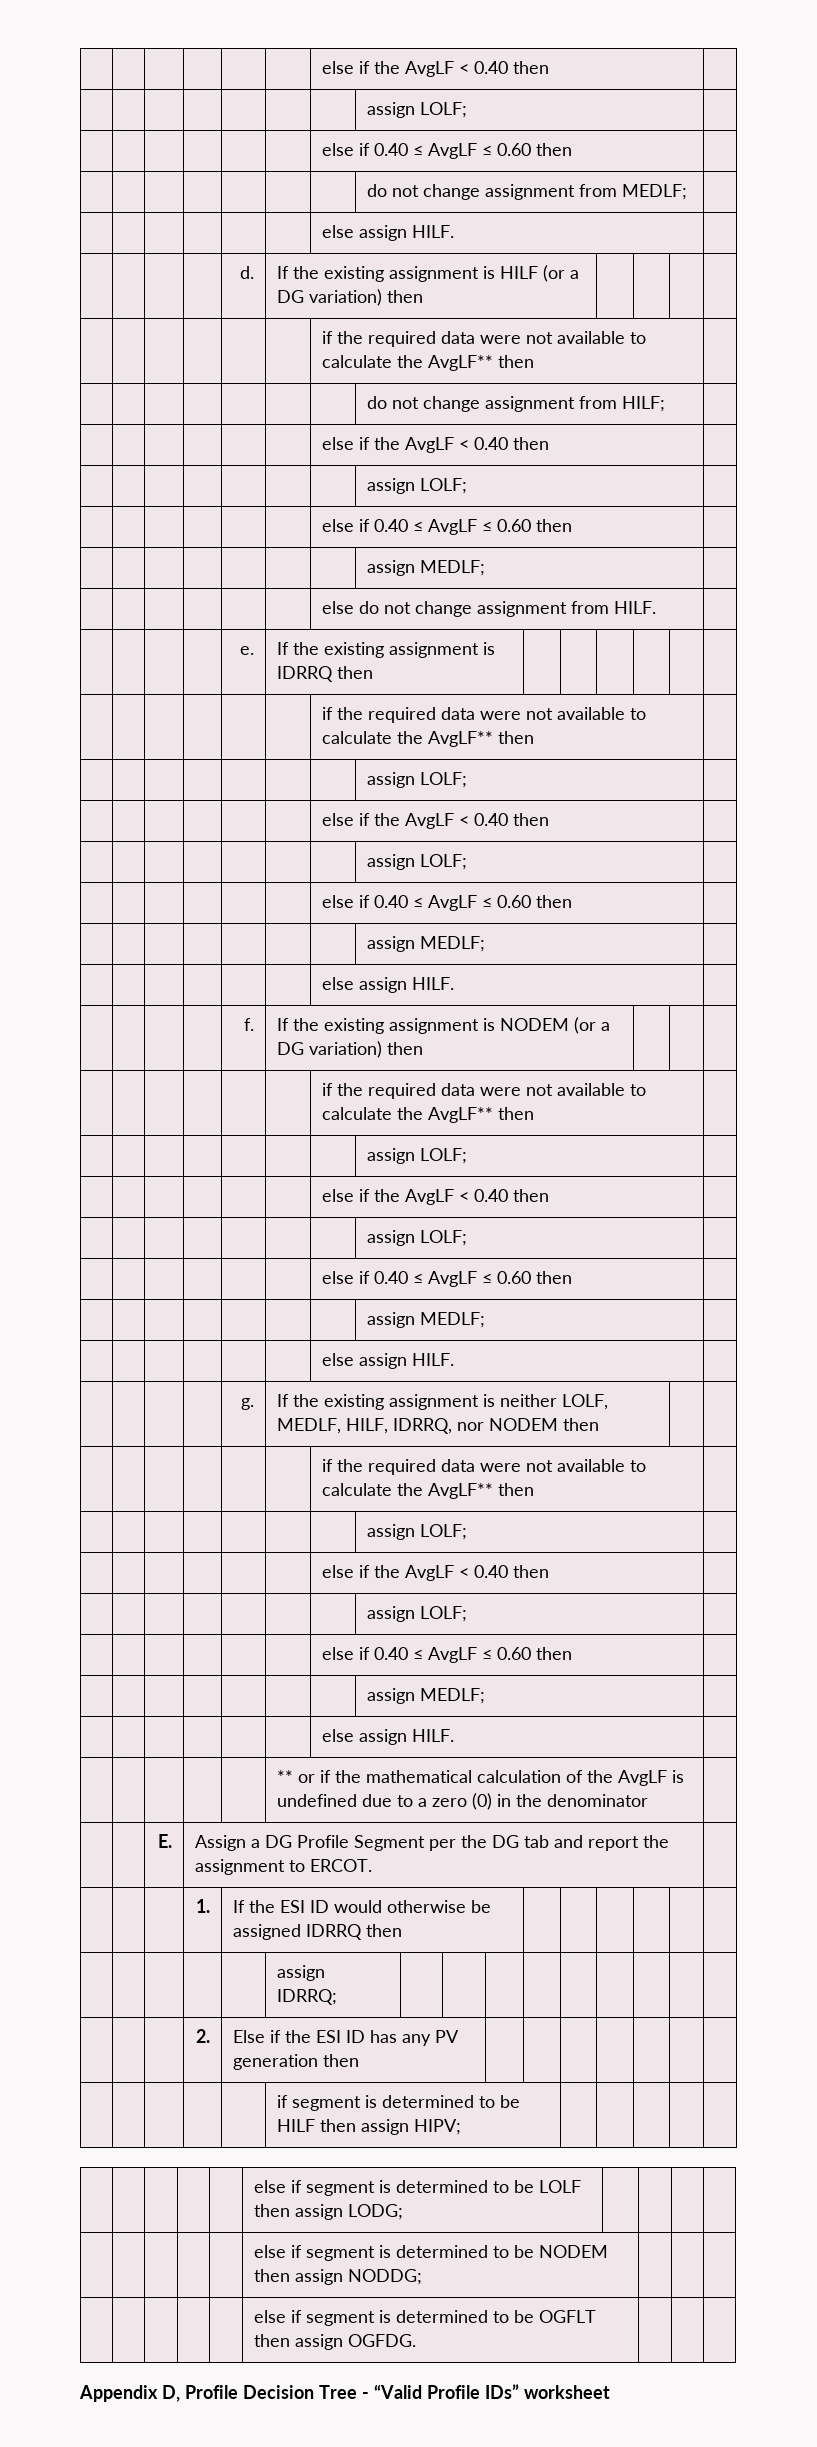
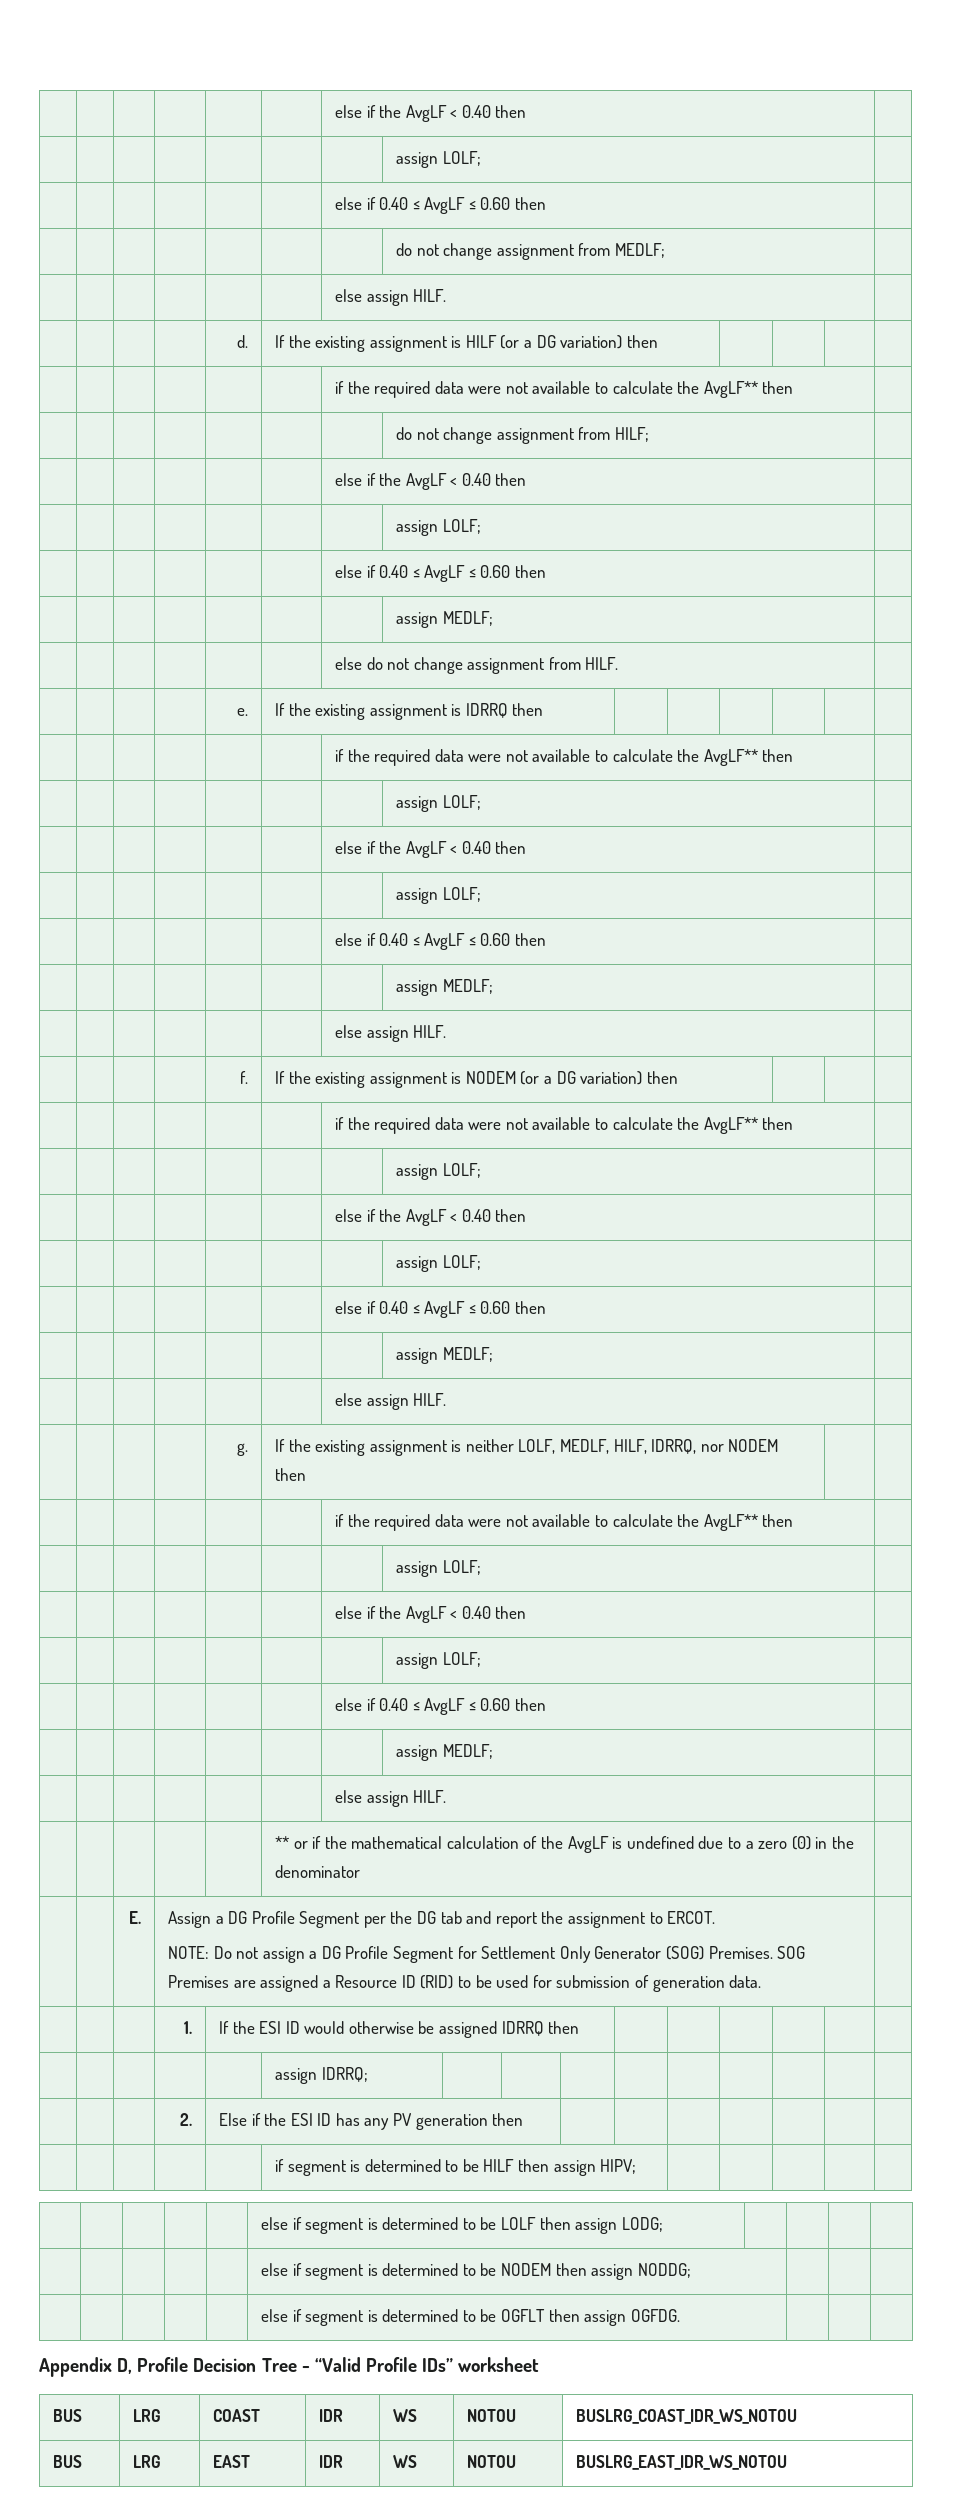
(372, 1865) none -> [167,1946,806,1963] [167,1975,762,1992] // NOTE: Do not assign a DG Profile Segment for Settlement Only Generator (SOG) Premises. SOG Premises are assigned a Resource ID (RID) to be used for submission of generation data.
(610, 2392) none -> [52,2409,82,2422] [132,2409,161,2422] [212,2409,260,2422] [318,2409,343,2422] [392,2409,417,2422] [466,2409,516,2422] [575,2409,797,2424] [52,2455,82,2468] [132,2455,161,2468] [212,2455,250,2468] [318,2455,343,2468] [392,2455,417,2468] [466,2455,516,2468] [575,2455,787,2470] // BUS | LRG | COAST | IDR | WS | NOTOU | BUSLRG_COAST_IDR_WS_NOTOU // BUS | LRG | EAST | IDR | WS | NOTOU | BUSLRG_EAST_IDR_WS_NOTOU

